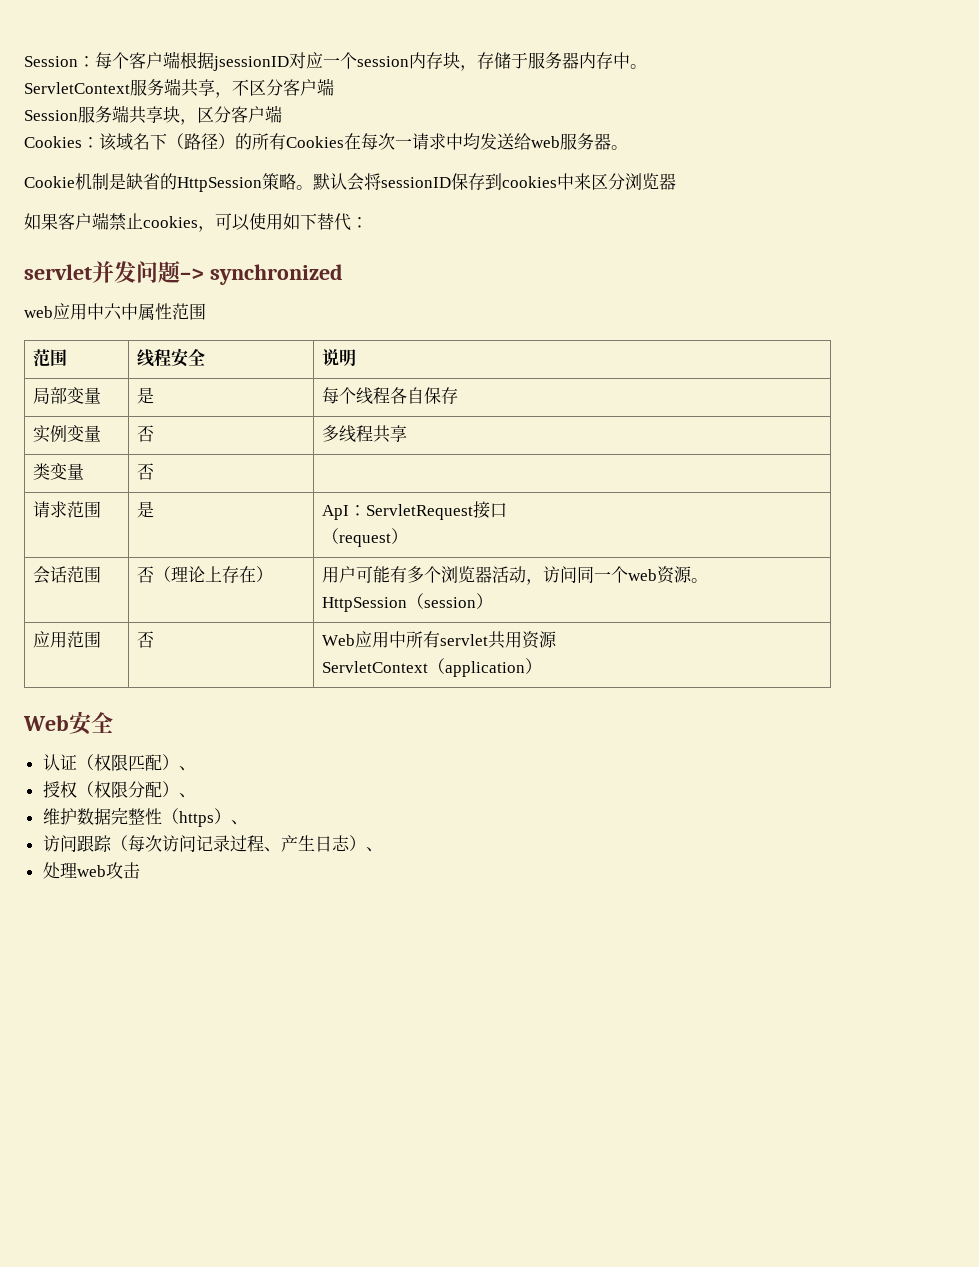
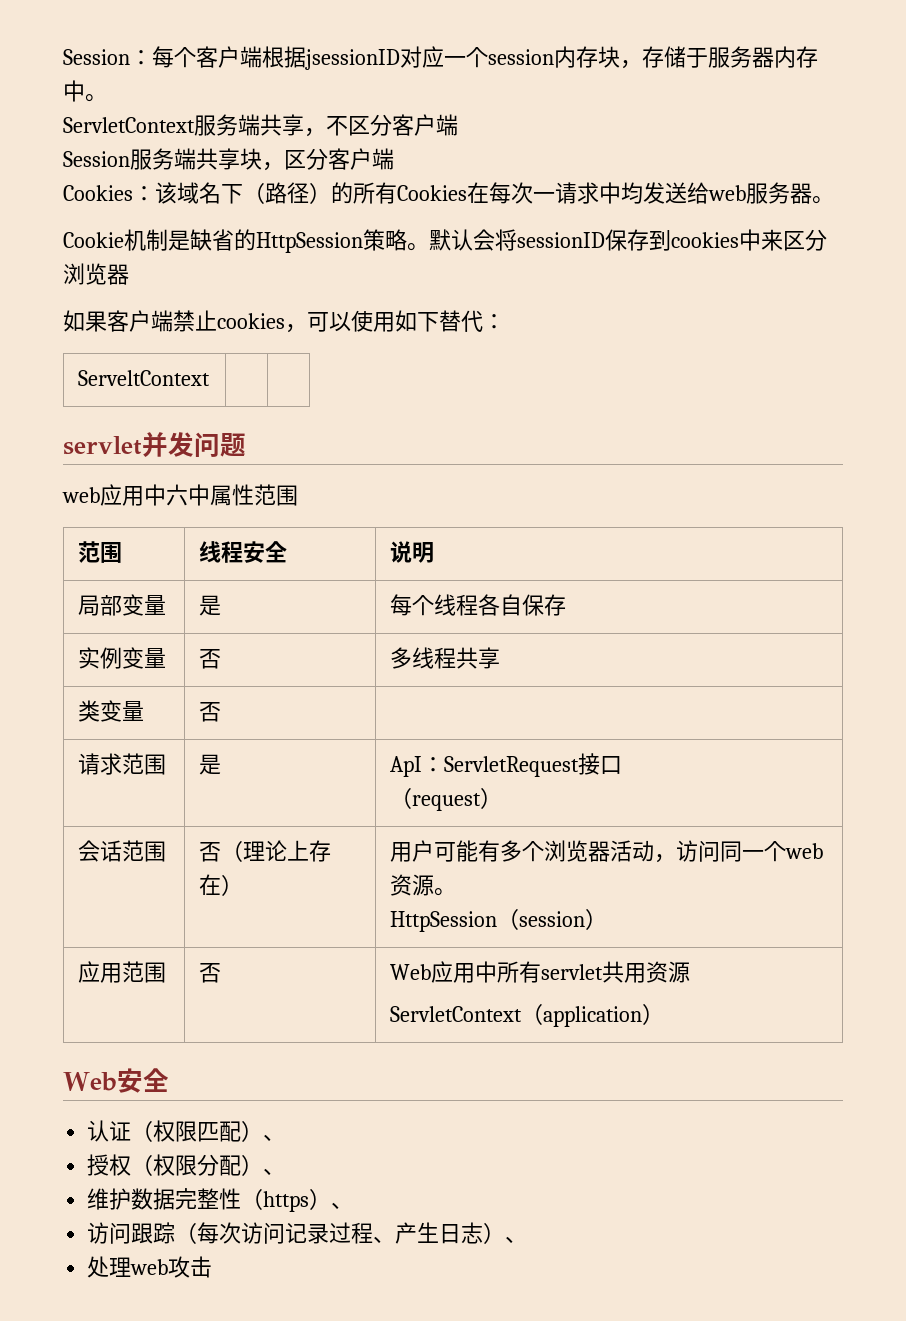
(368, 222) none -> [78,370,211,386] // ServeltContext | |
[180,264,343,285] –> synchronized -> (246, 445) none

